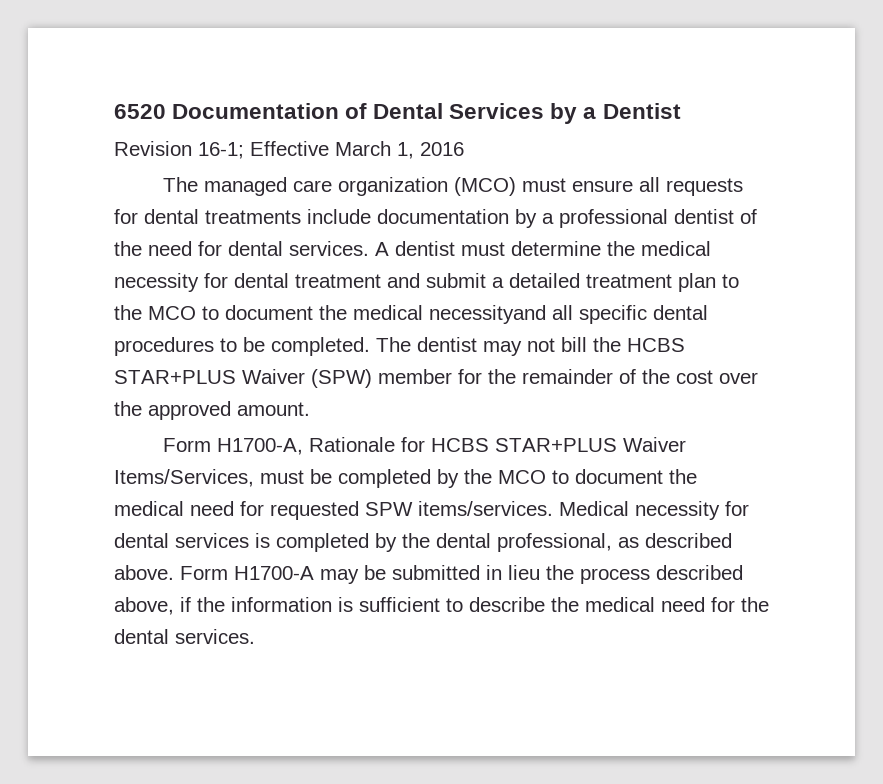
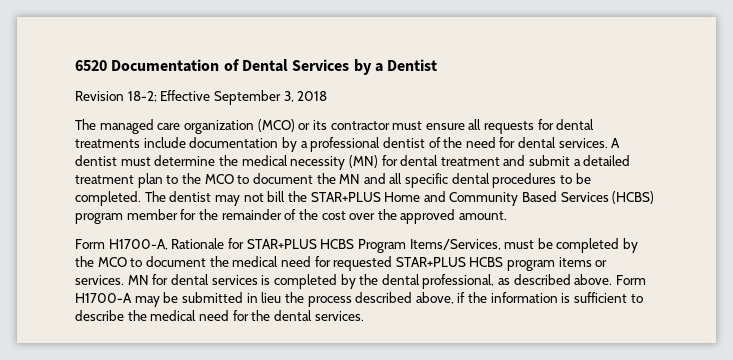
[198,141,464,159] 16-1; Effective March 1, 2016 -> [127,90,328,105] 18-2; Effective September 3, 2018
(517, 186) none -> [298,120,390,130] or its contractor
(199, 282) none -> [348,155,378,168] (MN)
[353,305,546,324] medical necessityand -> [339,173,386,184] MN and
[627,338,685,352] [114,369,372,388] HCBS STAR+PLUS Waiver (SPW) -> [310,191,655,206] [75,213,123,224] STAR+PLUS Home and Community Based Services (HCBS) program
[431,437,687,452] HCBS STAR+PLUS Waiver -> [246,239,406,253] STAR+PLUS HCBS Program
[365,501,720,520] SPW items/services. Medical necessity -> [395,257,608,271] [75,275,149,285] STAR+PLUS HCBS program items or services. MN

